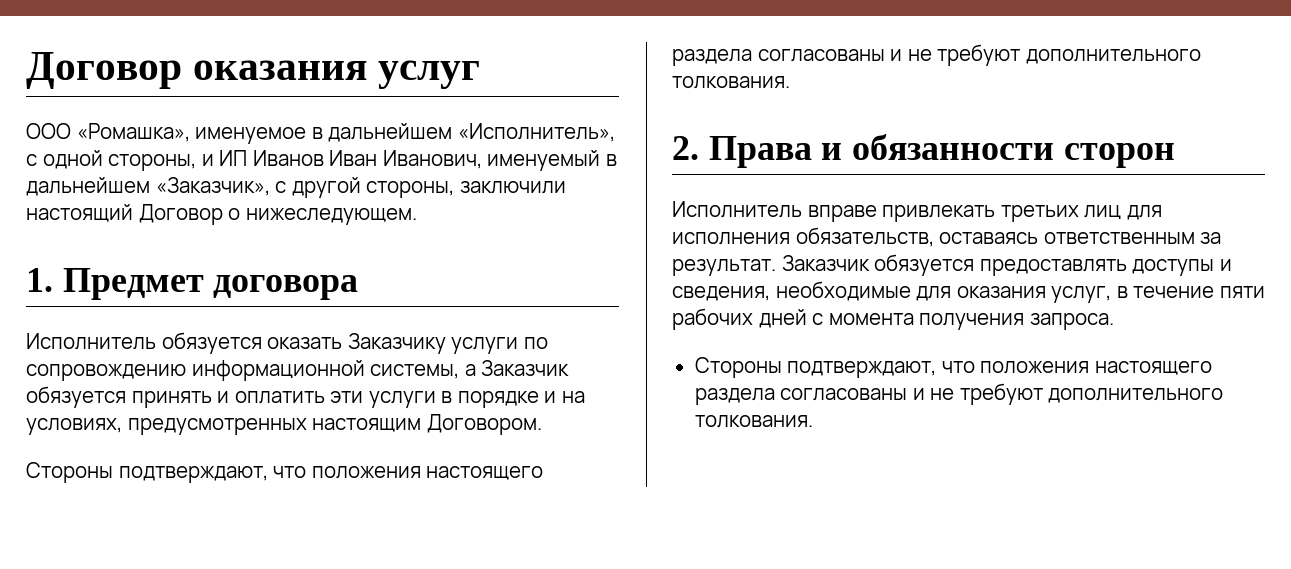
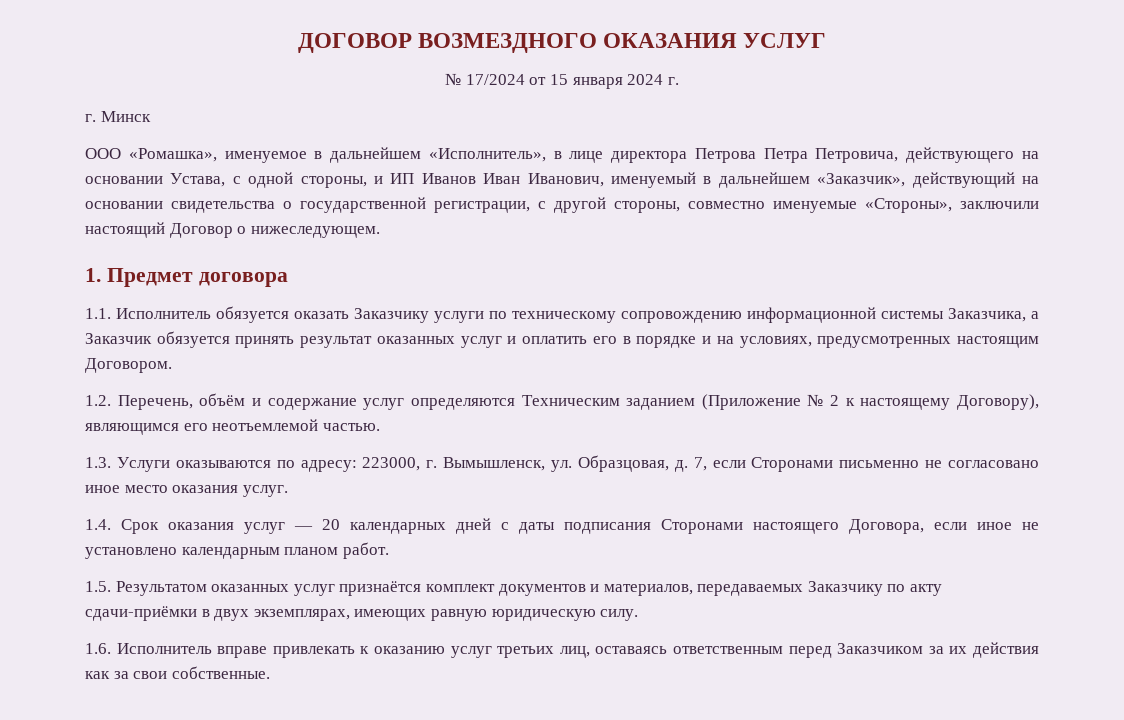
[26,52,481,89] Договор оказания услуг -> [297,33,827,53] [445,73,679,89] [85,111,151,122] ДОГОВОР ВОЗМЕЗДНОГО ОКАЗАНИЯ УСЛУГ // № 17/2024 от 15 января 2024 г. // г. Минск
(615, 132) none -> [553,147,1039,163] [85,173,226,187] в лице директора Петрова Петра Петровича, действующего на основании Устава,
[275,177,455,198] с другой стороны, -> [912,172,1039,188] [85,197,952,213] действующий на основании свидетельства о государственной регистрации, с другой стороны, совместно именуемые «Стороны»,
(359, 287) none -> [85,308,111,319] 1.1.
(548, 343) none -> [512,311,616,323] техническому
[370,364,460,379] системы, -> [881,308,1026,322] системы Заказчика,
[217,391,436,408] и оплатить эти услуги -> [300,336,617,348] результат оказанных услуг и оплатить его
[26,462,544,483] [672,44,1201,66] [672,76,790,89] [672,134,1175,168] [672,201,1162,222] [672,227,1222,247] [672,254,1232,276] [672,281,1265,303] [672,308,1114,330] [694,357,1212,378] [694,383,1224,405] [694,415,813,428] Стороны подтверждают, что положения настоящего раздела согласованы и не требуют дополнительного толкования. // 2. Права и обязанности сторон // Исполнитель вправе привлекать третьих лиц для исполнения обязательств, оставаясь ответственным за результат. Заказчик обязуется предоставлять доступы и сведения, необходимые для оказания услуг, в течение пяти рабочих дней с момента получения запроса. // Стороны подтверждают, что положения настоящего раздела согласованы и не требуют дополнительного толкования. -> [85,393,1039,410] [85,419,380,435] [85,455,1039,472] [85,485,288,497] [85,518,1039,534] [85,542,389,559] [85,581,943,596] [85,606,639,621] [85,642,1040,658] [85,666,270,679] 1.2. Перечень, объём и содержание услуг определяются Техническим заданием (Приложение № 2 к настоящему Договору), являющимся его неотъемлемой частью. // 1.3. Услуги оказываются по адресу: 223000, г. Вымышленск, ул. Образцовая, д. 7, если Сторонами письменно не согласовано иное место оказания услуг. // 1.4. Срок оказания услуг — 20 календарных дней с даты подписания Сторонами настоящего Договора, если иное не установлено календарным планом работ. // 1.5. Результатом оказанных услуг признаётся комплект документов и материалов, передаваемых Заказчику по акту сдачи-приёмки в двух экземплярах, имеющих равную юридическую силу. // 1.6. Исполнитель вправе привлекать к оказанию услуг третьих лиц, оставаясь ответственным перед Заказчиком за их действия как за свои собственные.

